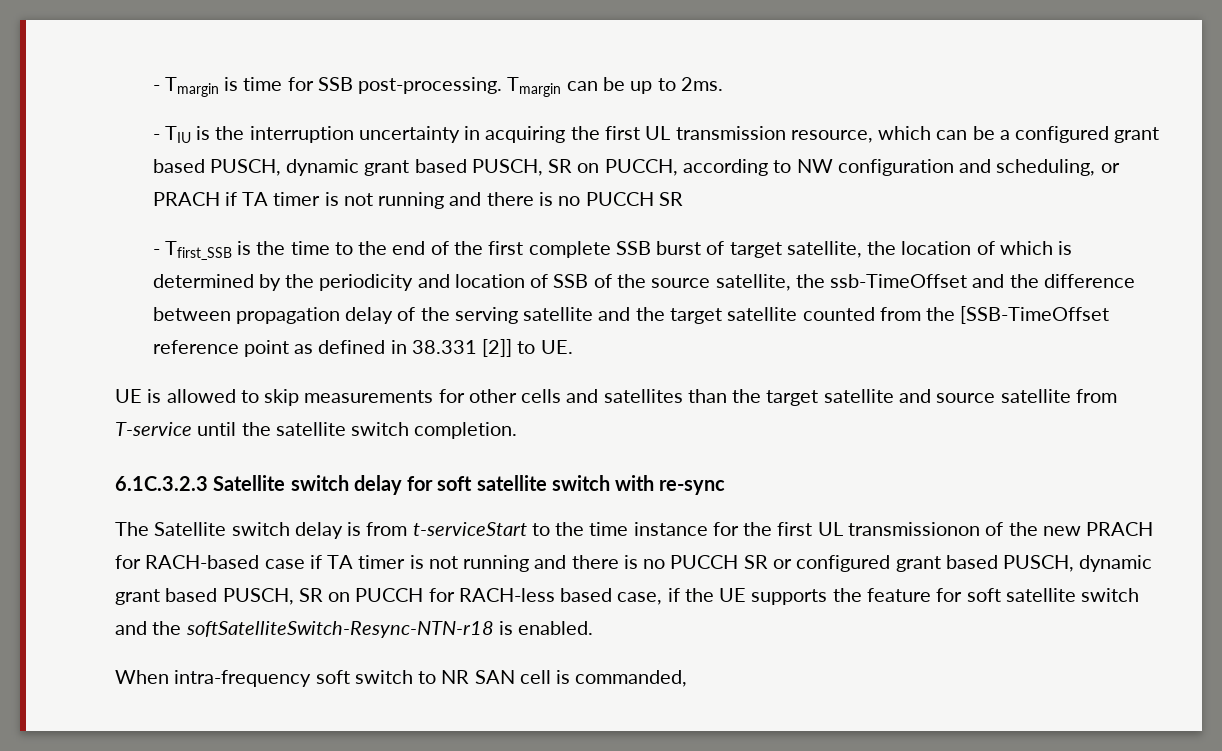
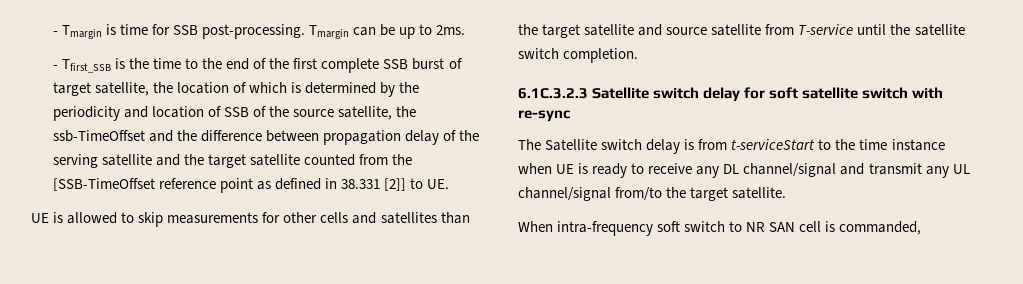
[152,126,1160,143] [152,159,1120,176] [152,192,683,209] // - TIU is the interruption uncertainty in acquiring the first UL transmission resource, which can be a configured grant based PUSCH, dynamic grant based PUSCH, SR on PUCCH, according to NW configuration and scheduling, or PRACH if TA timer is not running and there is no PUCCH SR -> (466, 30) none
[712,522,1154,536] [115,555,1153,572] [115,588,1140,605] [115,621,594,638] for the first UL transmissionon of the new PRACH for RACH-based case if TA timer is not running and there is no PUCCH SR or configured grant based PUSCH, dynamic grant based PUSCH, SR on PUCCH for RACH-less based case, if the UE supports the feature for soft satellite switch and the softSatelliteSwitch-Resync-NTN-r18 is enabled. -> [518,163,970,178] [518,187,787,201] when UE is ready to receive any DL channel/signal and transmit any UL channel/signal from/to the target satellite.

